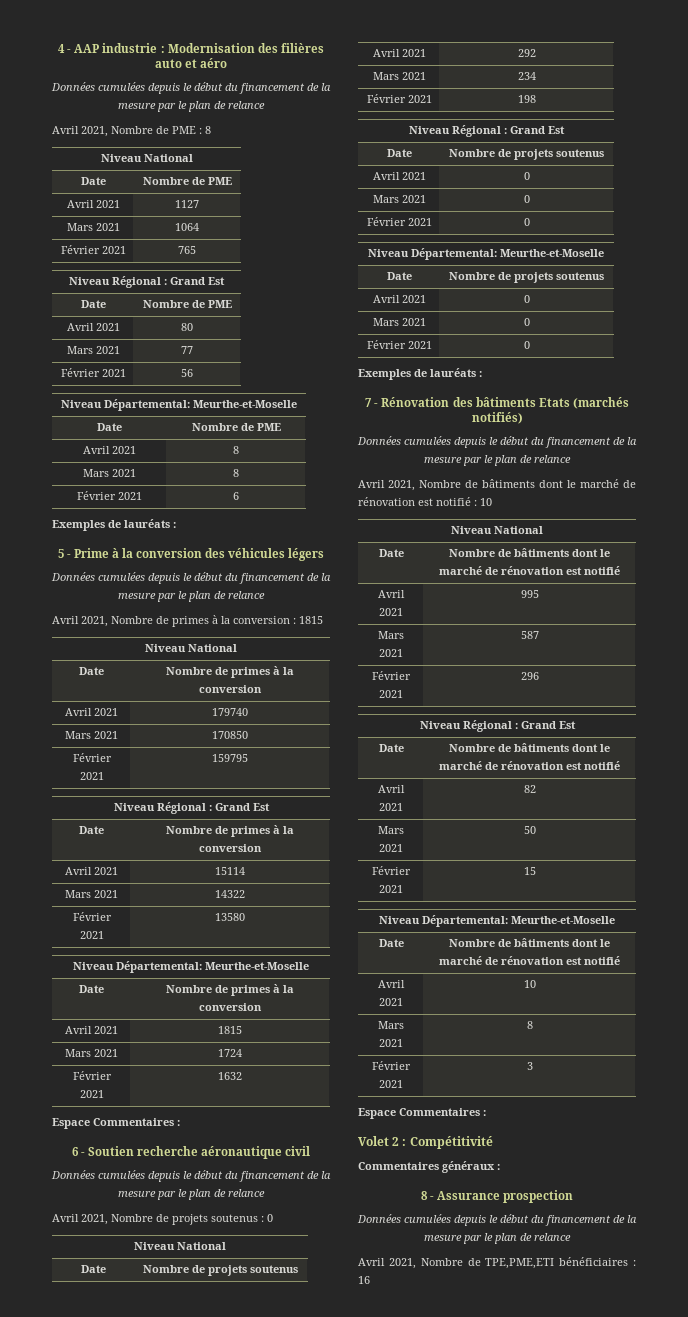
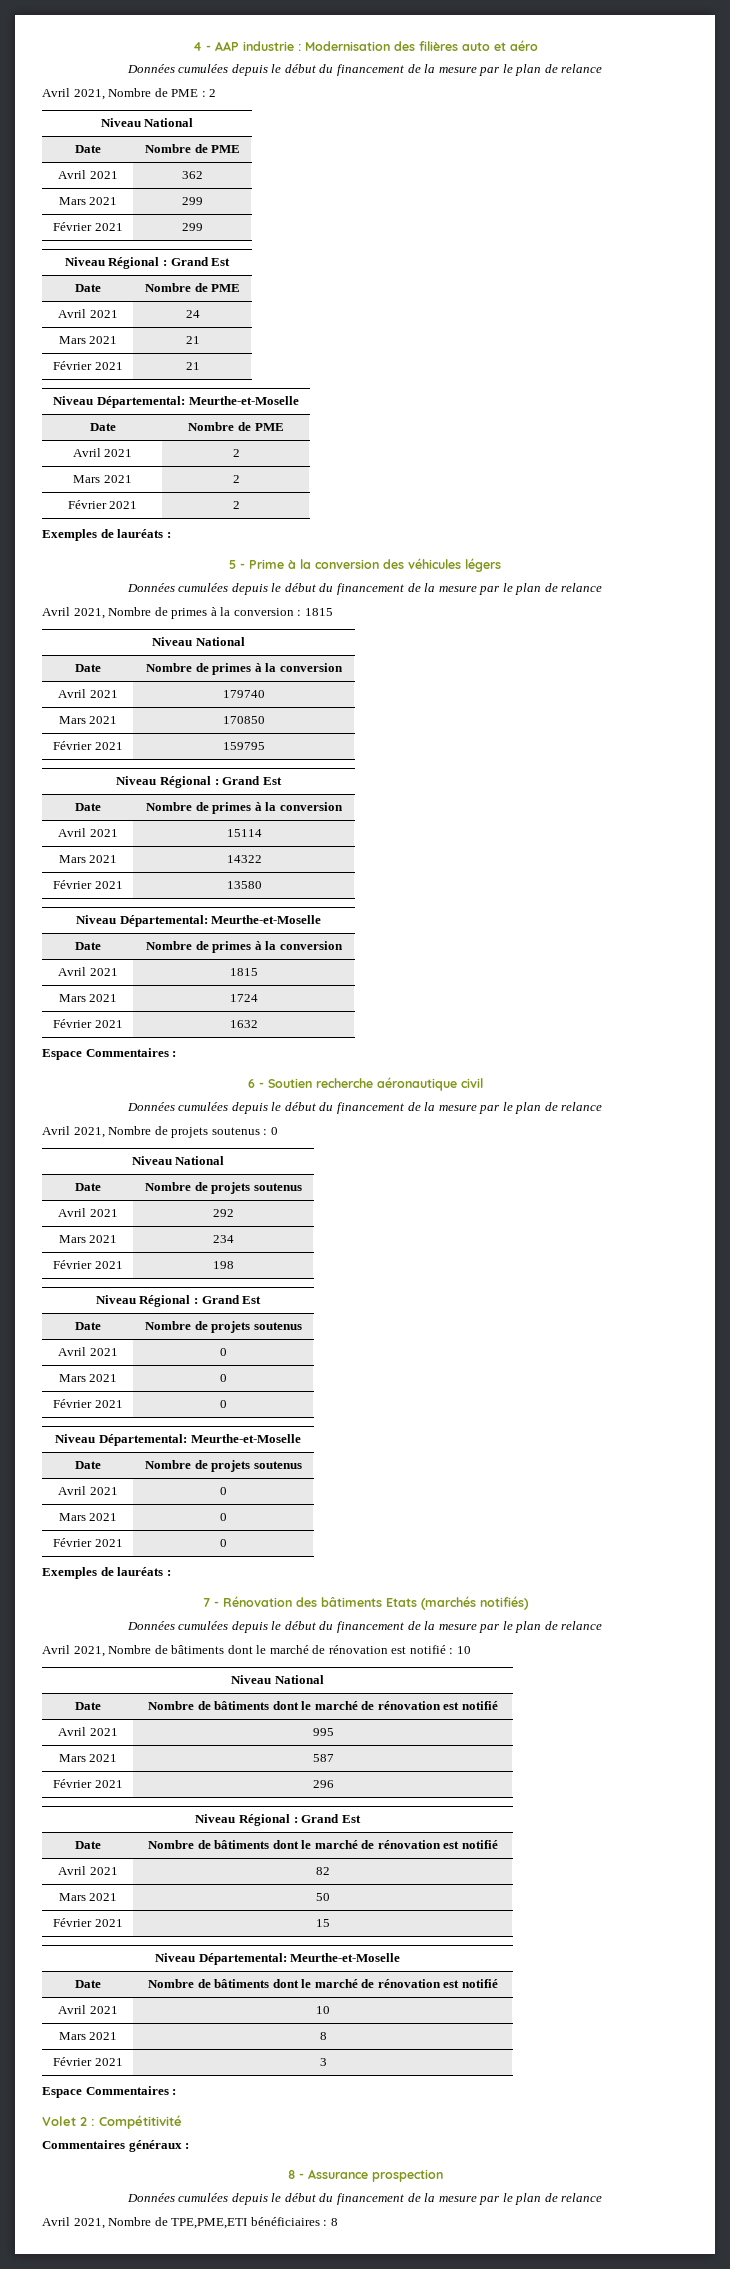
[205,126,211,134] 8 -> [209,89,217,97] 2
[175,200,199,208] [66,223,120,231] [175,223,199,231] [60,245,126,254] [178,246,196,254] 1127 // Mars 2021 | 1064 // Février 2021 | 765 -> [182,171,203,179] [58,197,118,205] [182,197,203,205] [53,222,123,231] [182,223,203,231] 362 // Mars 2021 | 299 // Février 2021 | 299
[181,323,193,331] [66,346,120,354] [181,346,193,354] [60,368,126,377] [181,369,193,377] 80 // Mars 2021 | 77 // Février 2021 | 56 -> [185,310,200,318] [58,336,118,344] [185,336,200,344] [53,361,123,370] [185,362,200,370] 24 // Mars 2021 | 21 // Février 2021 | 21
[233,446,240,454] [83,469,136,477] [233,469,240,477] [77,491,142,500] [233,492,240,500] 8 // Mars 2021 | 8 // Février 2021 | 6 -> [232,449,240,457] [73,475,132,483] [232,475,240,483] [67,500,138,509] [232,501,240,509] 2 // Mars 2021 | 2 // Février 2021 | 2
[358,1276,370,1284] 16 -> [330,2218,338,2226] 8

